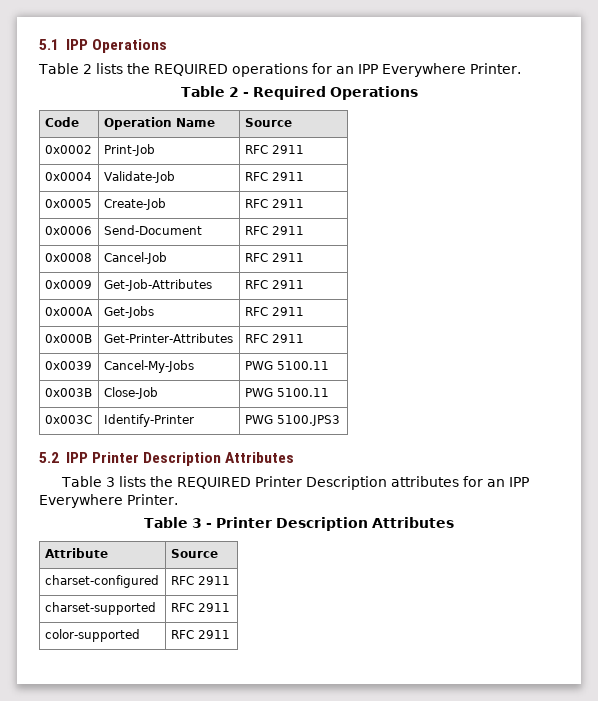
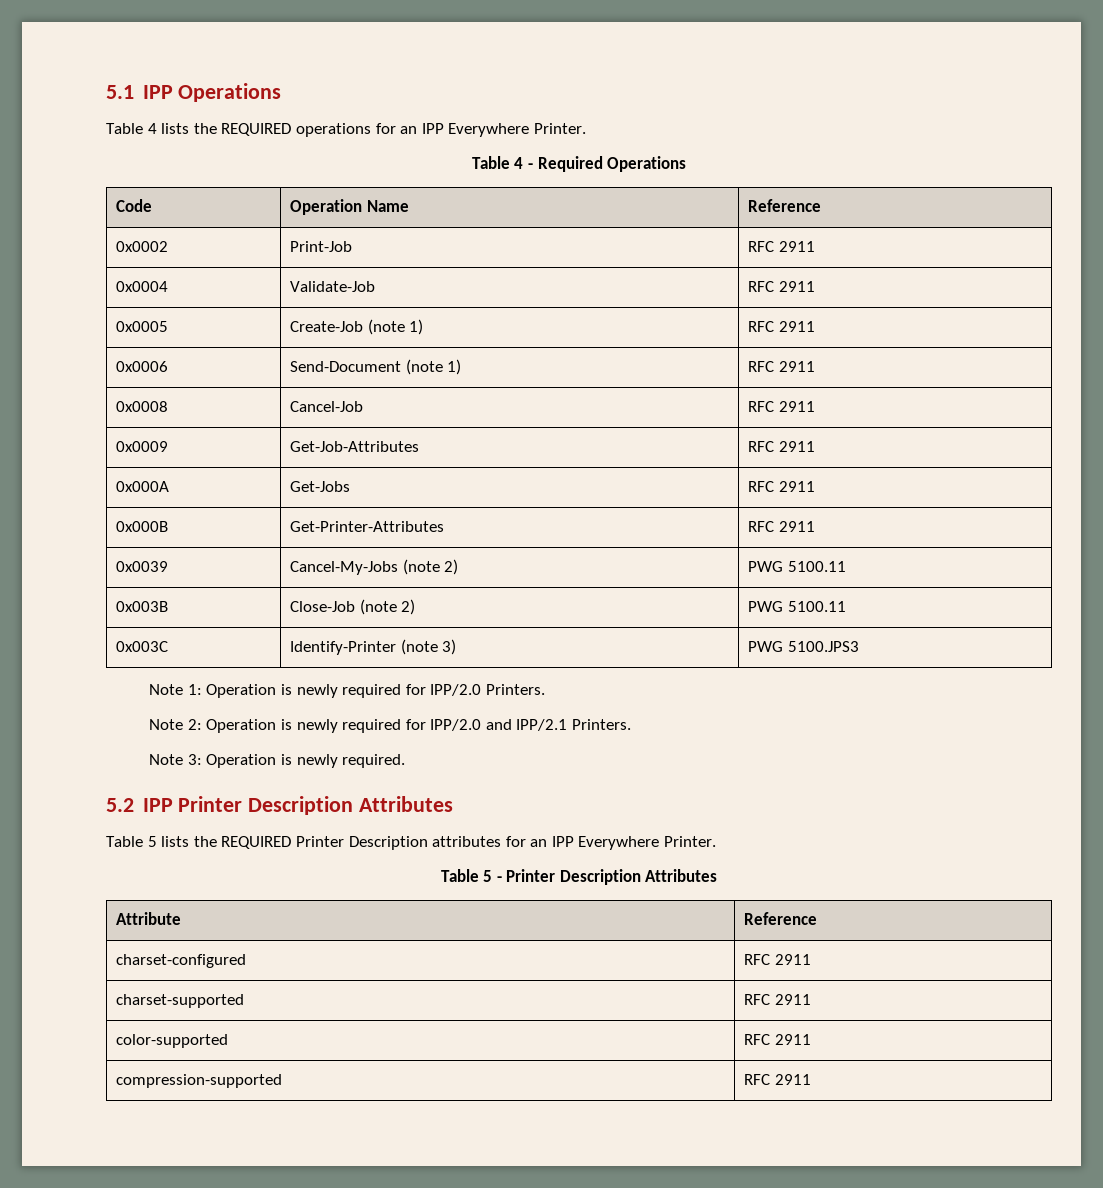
[82,64,92,74] 2 -> [147,123,157,134] 4
[228,87,239,97] 2 -> [514,157,524,169] 4
[244,118,292,127] Source -> [748,199,822,212] Reference
(166, 204) none -> [367,319,424,335] (note 1)
(202, 230) none -> [405,359,462,375] (note 1)
(194, 366) none -> [402,559,459,575] (note 2)
(158, 393) none -> [359,599,416,615] (note 2)
(194, 420) none -> [400,639,457,655] (note 3)
(340, 420) none -> [149,684,545,698] [149,719,632,733] [149,754,406,768] // Note 1: Operation is newly required for IPP/2.0 Printers. // Note 2: Operation is newly required for IPP/2.0 and IPP/2.1 Printers. // Note 3: Operation is newly required.
[105,477,115,487] 3 -> [147,836,157,847] 5
[191,518,202,528] 3 -> [483,870,493,882] 5
[170,549,218,558] Source -> [744,912,818,925] Reference
(230, 634) none -> [116,1074,283,1088] [744,1074,811,1085] // compression-supported | RFC 2911

